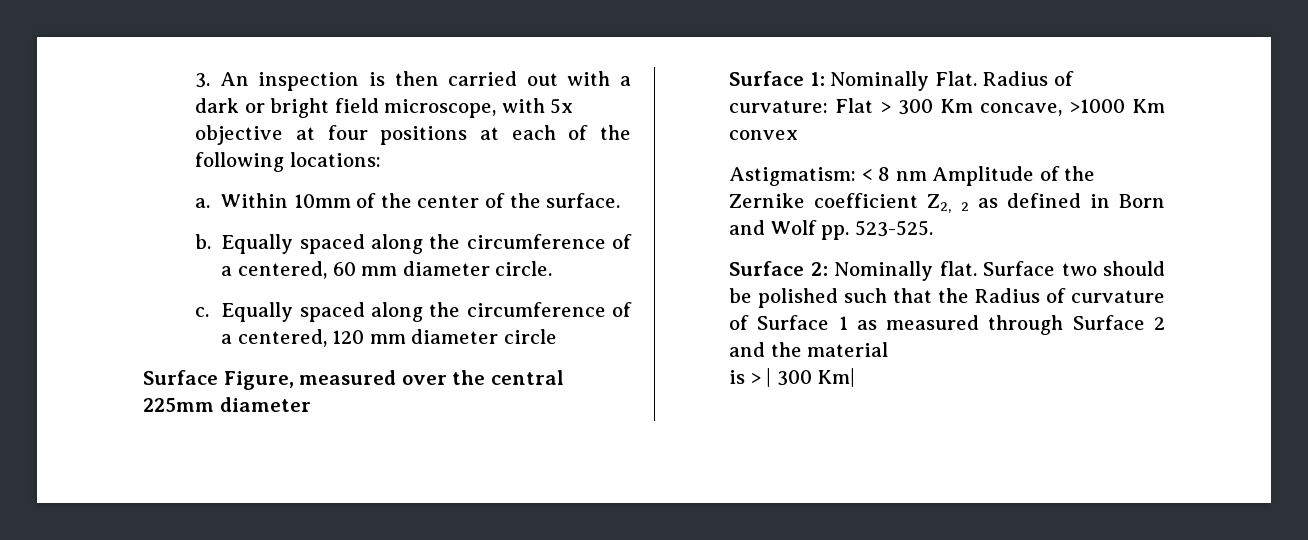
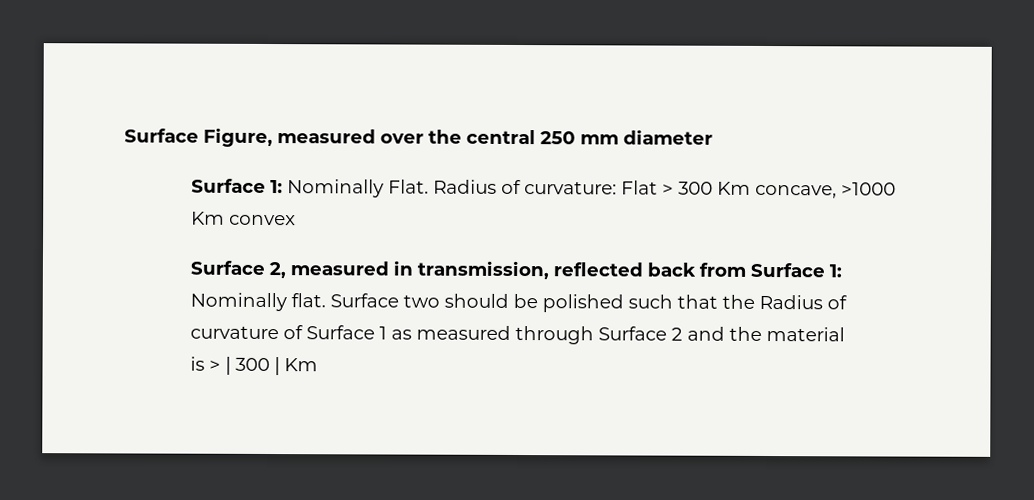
[195,71,631,91] [195,98,574,118] [195,125,631,145] [195,152,381,172] [195,193,621,208] [195,234,632,254] [221,261,553,279] [195,302,632,322] [221,329,558,347] 3. An inspection is then carried out with a dark or bright field microscope, with 5x objective at four positions at each of the following locations: // a. Within 10mm of the center of the surface. // b. Equally spaced along the circumference of a centered, 60 mm diameter circle. // c. Equally spaced along the circumference of a centered, 120 mm diameter circle // -> (124, 135) none
[143,398,214,412] 225mm -> [540,131,619,145] 250 mm
[729,166,1096,186] [729,193,1165,213] [729,220,933,240] [729,261,828,276] Astigmatism: < 8 nm Amplitude of the Zernike coefficient Z2, 2 as defined in Born and Wolf pp. 523-525. // Surface 2: -> [189,260,842,280] Surface 2, measured in transmission, reflected back from Surface 1:
[817,368,856,387] Km| -> [273,357,318,376] | Km

